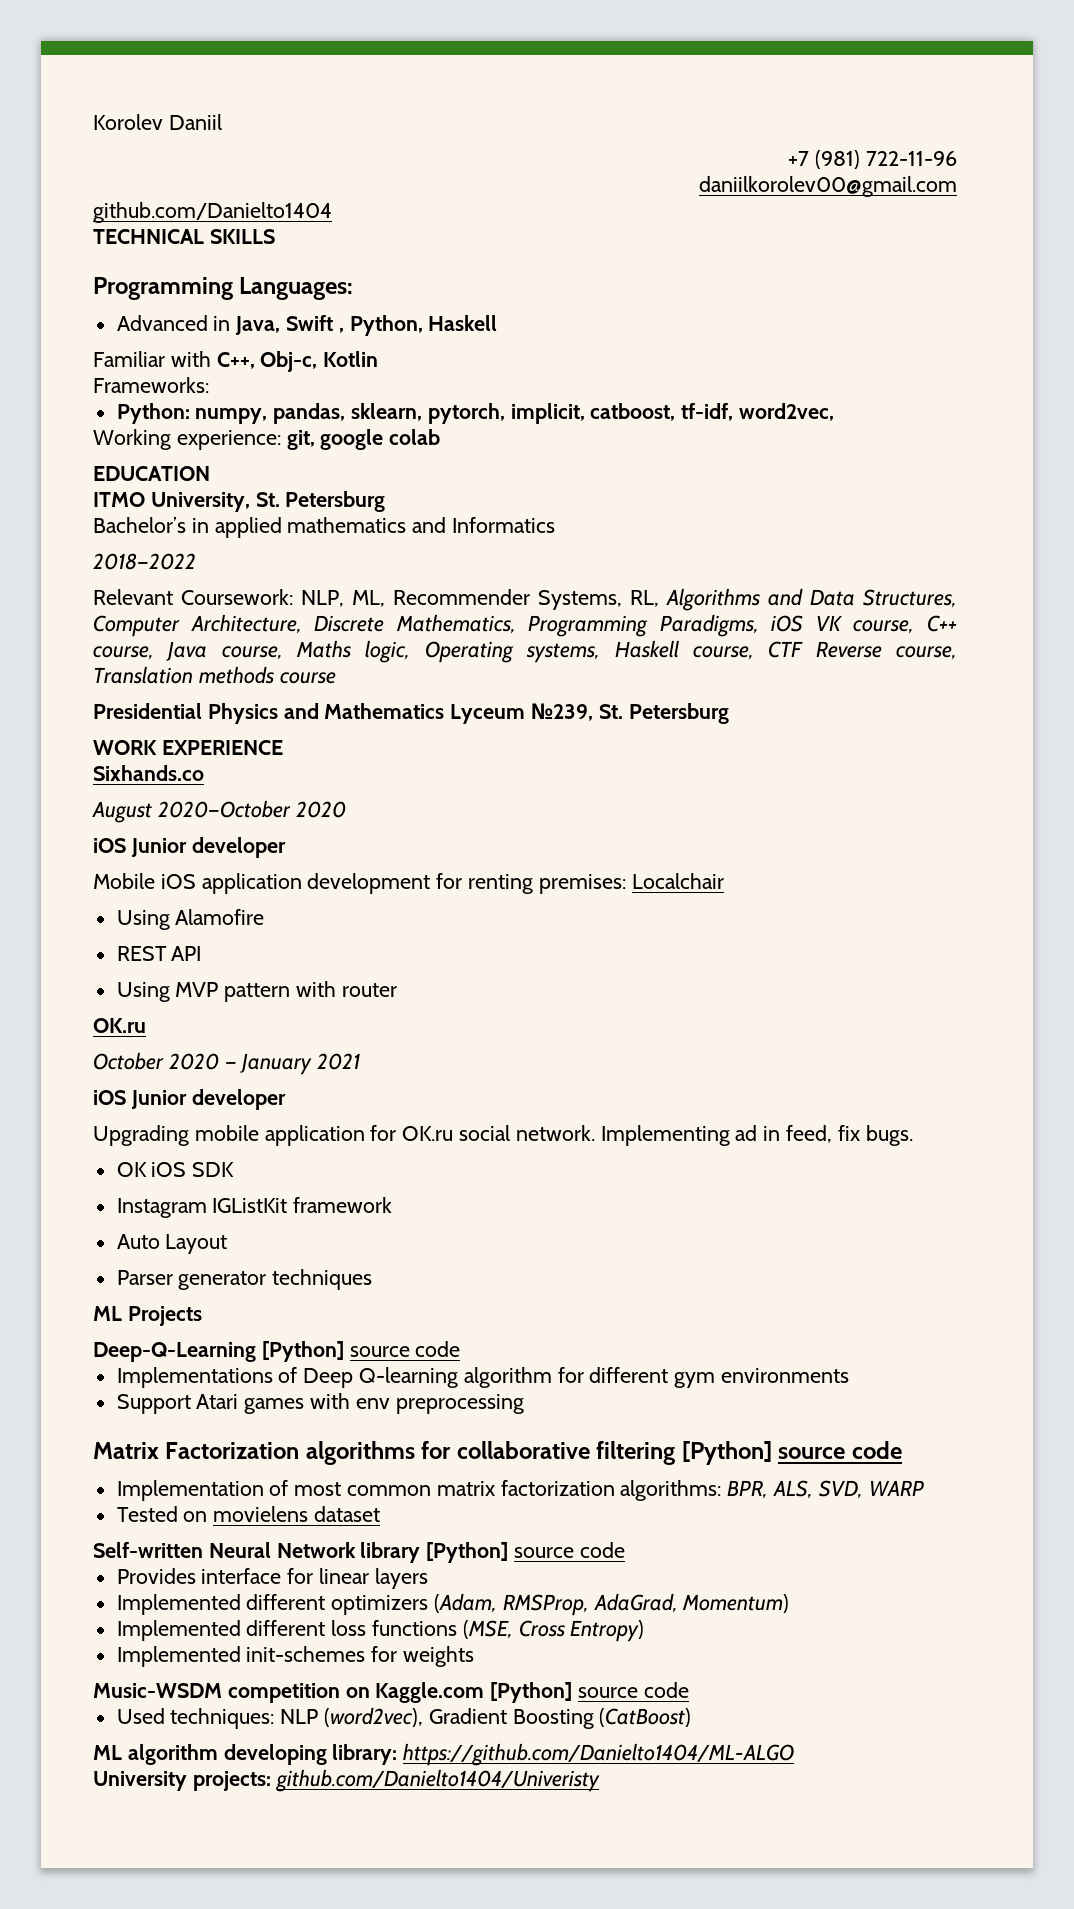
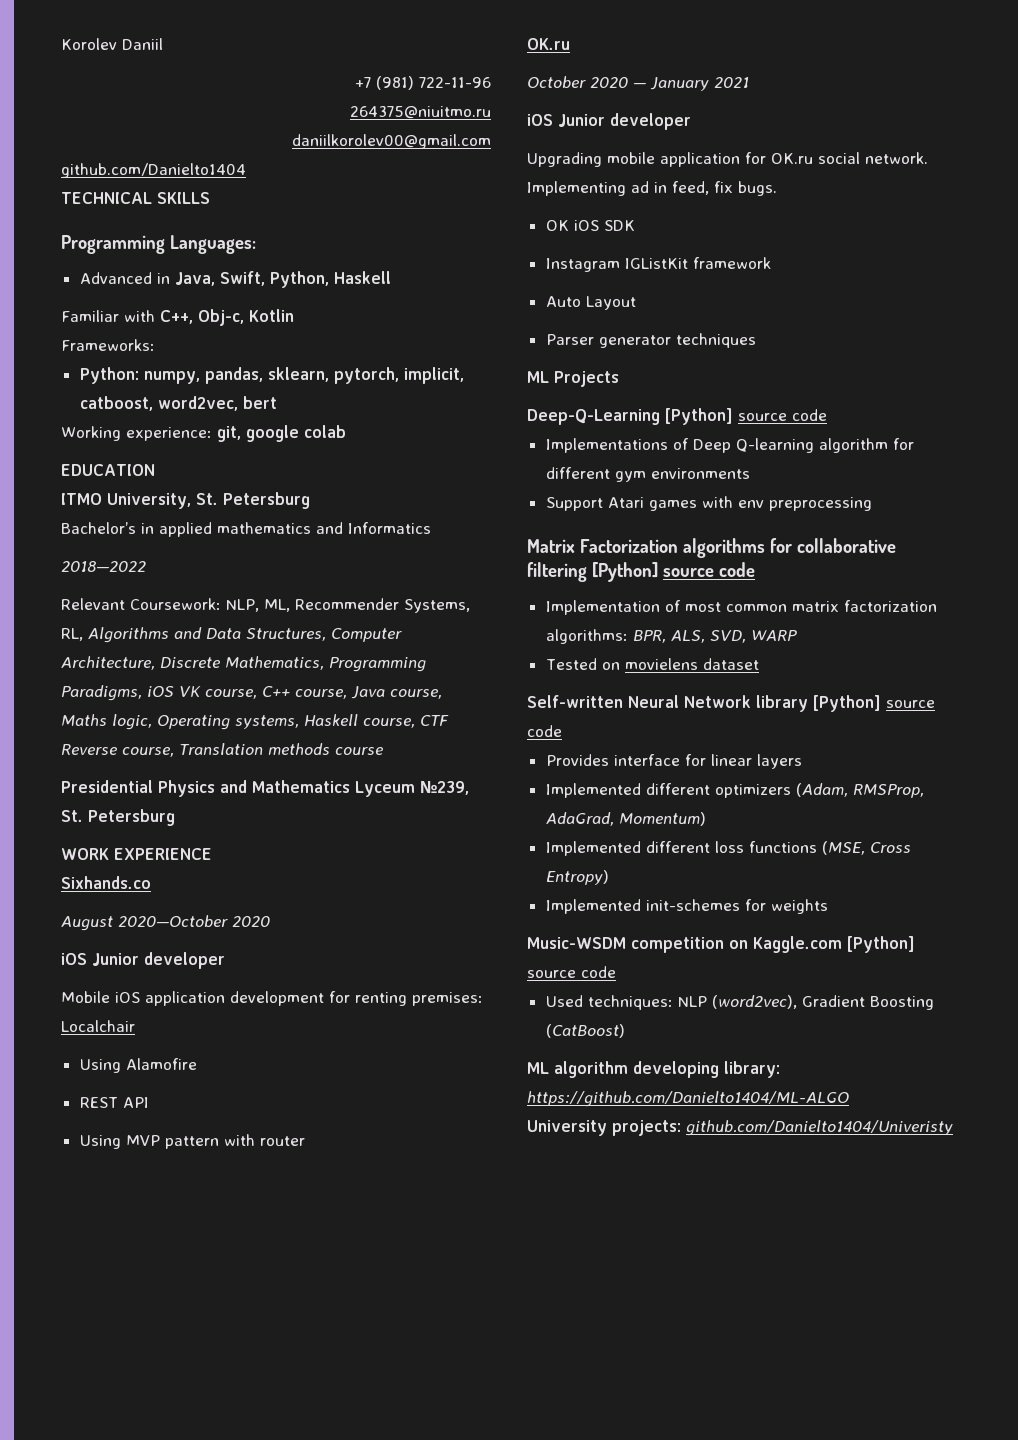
(957, 158) none -> [350,106,491,119] // 264375@niuitmo.ru
[286,315,344,333] Swift , -> [219,271,265,286] Swift,
[681,403,734,421] tf-idf, -> (153, 403) none
(835, 412) none -> [242,396,277,409] bert

